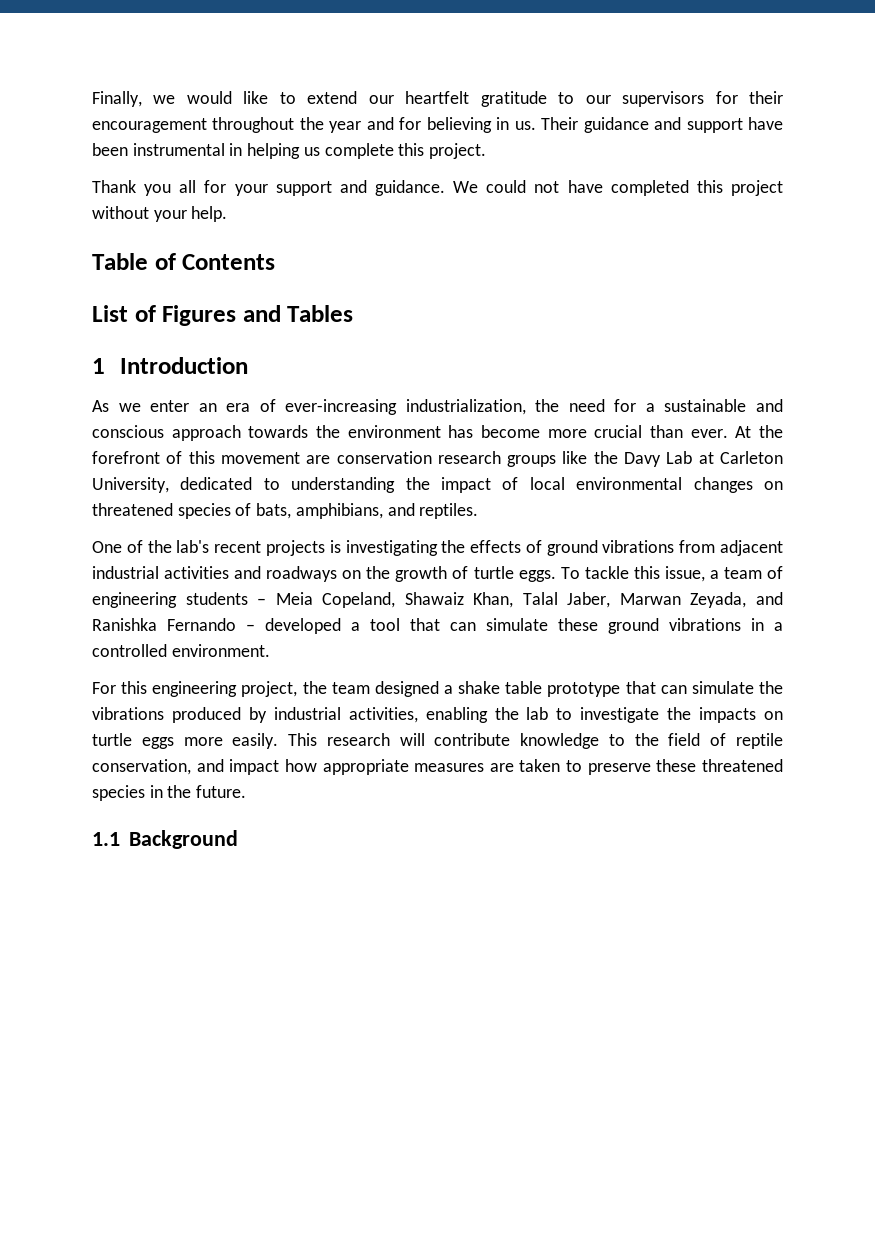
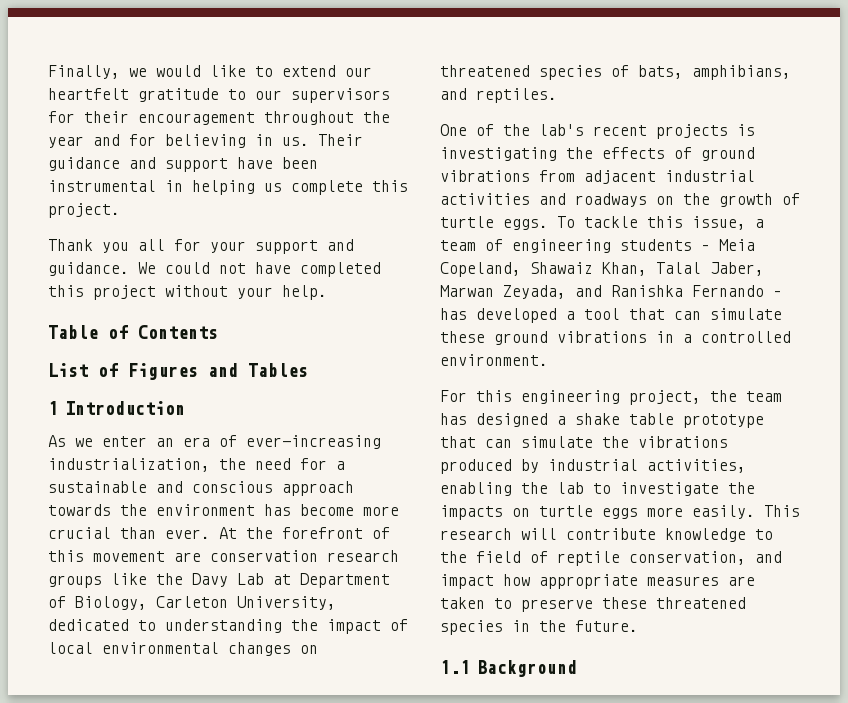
(714, 458) none -> [300,573,390,588] [48,596,147,610] Department of Biology,
(255, 627) none -> [440,308,467,320] has
(370, 688) none -> [440,413,467,425] has

